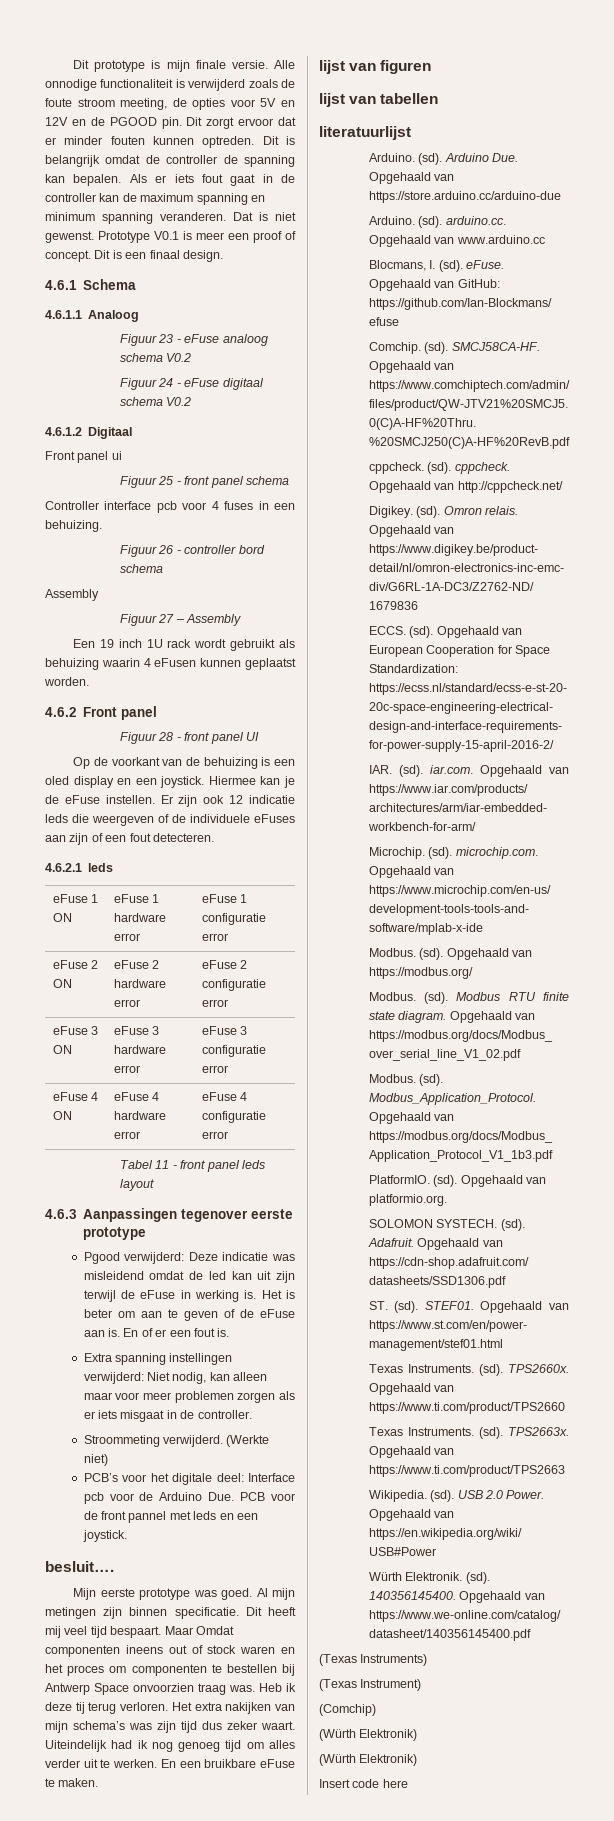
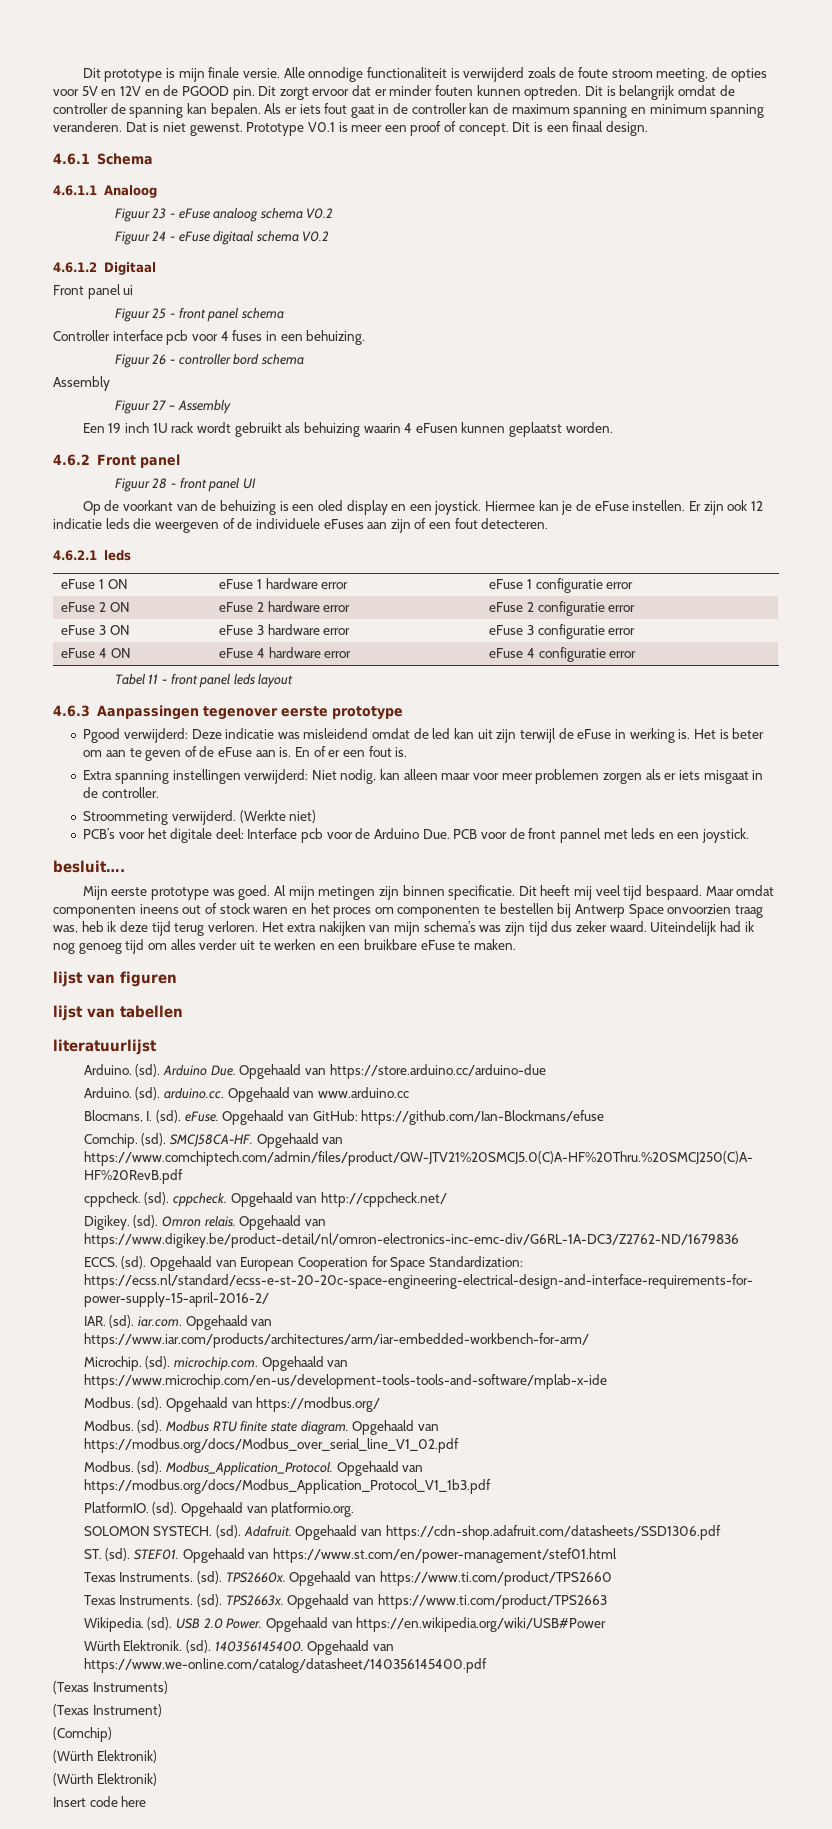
[110,1626,234,1638] bespaart. Maar Omdat -> [646,885,775,900] bespaard. Maar omdat
[229,1683,282,1692] was. Heb -> [53,921,104,933] was, heb
[75,1702,85,1714] tij -> [151,921,171,936] tijd
[261,1721,295,1730] waart. -> [609,921,647,932] waard.
[113,1759,176,1768] werken. En -> [274,939,335,950] werken en

